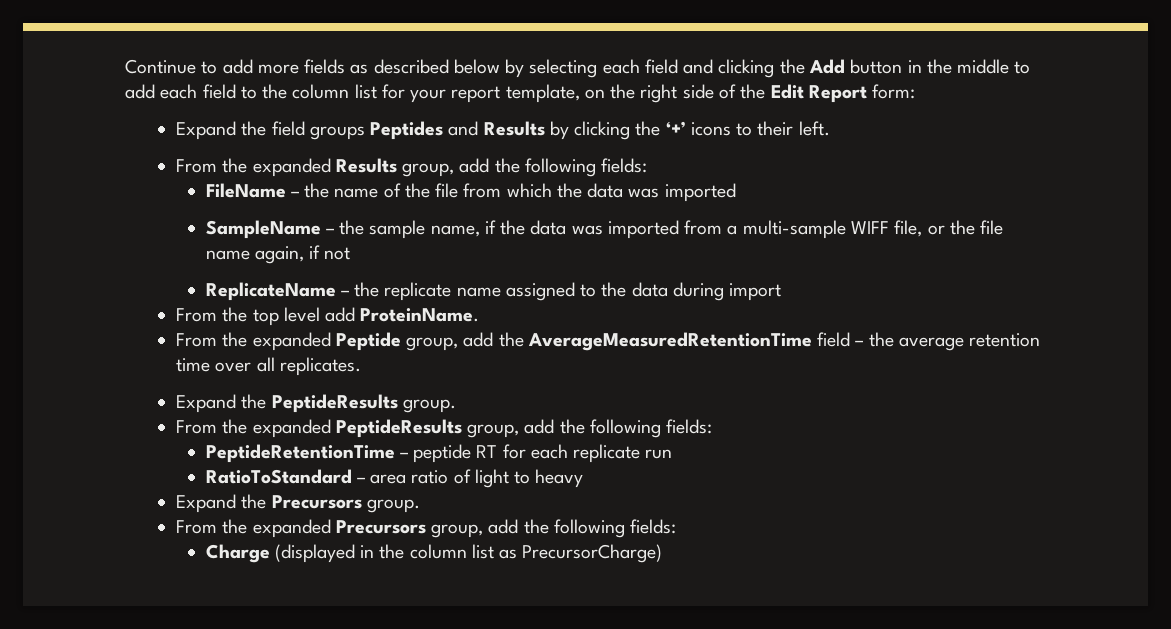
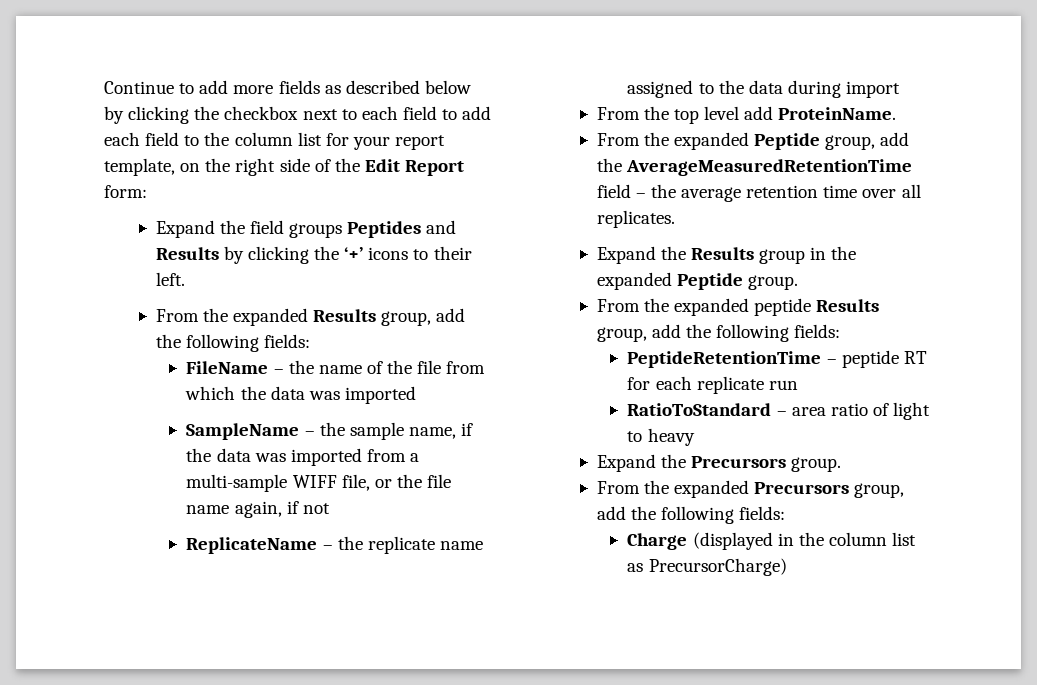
[529,59,1010,78] selecting each field and clicking the Add button in the middle -> [128,106,437,124] clicking the checkbox next to each field
[271,394,456,413] [175,419,462,438] PeptideResults group. // From the expanded PeptideResults -> [690,246,857,264] [596,272,798,290] [596,298,880,316] Results group in the expanded Peptide group. // From the expanded peptide Results

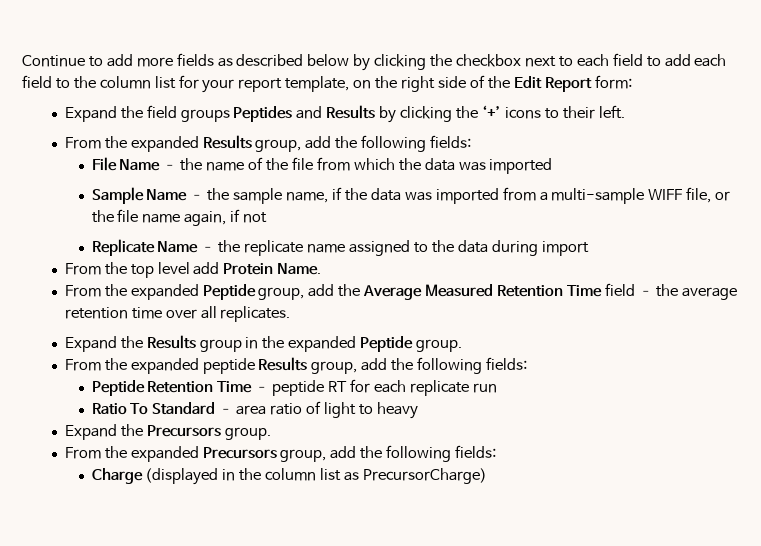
[186,361,269,374] FileName -> [91,157,161,171] File Name
[186,423,300,440] SampleName -> [91,187,188,204] Sample Name
[186,537,318,554] ReplicateName -> [91,239,199,256] Replicate Name
[778,107,897,120] ProteinName. -> [223,263,322,275] Protein Name.
[625,159,912,176] AverageMeasuredRetentionTime -> [363,284,602,300] Average Measured Retention Time
[627,351,822,368] PeptideRetentionTime -> [91,380,253,396] Peptide Retention Time
[627,403,772,416] RatioToStandard -> [91,402,216,415] Ratio To Standard

